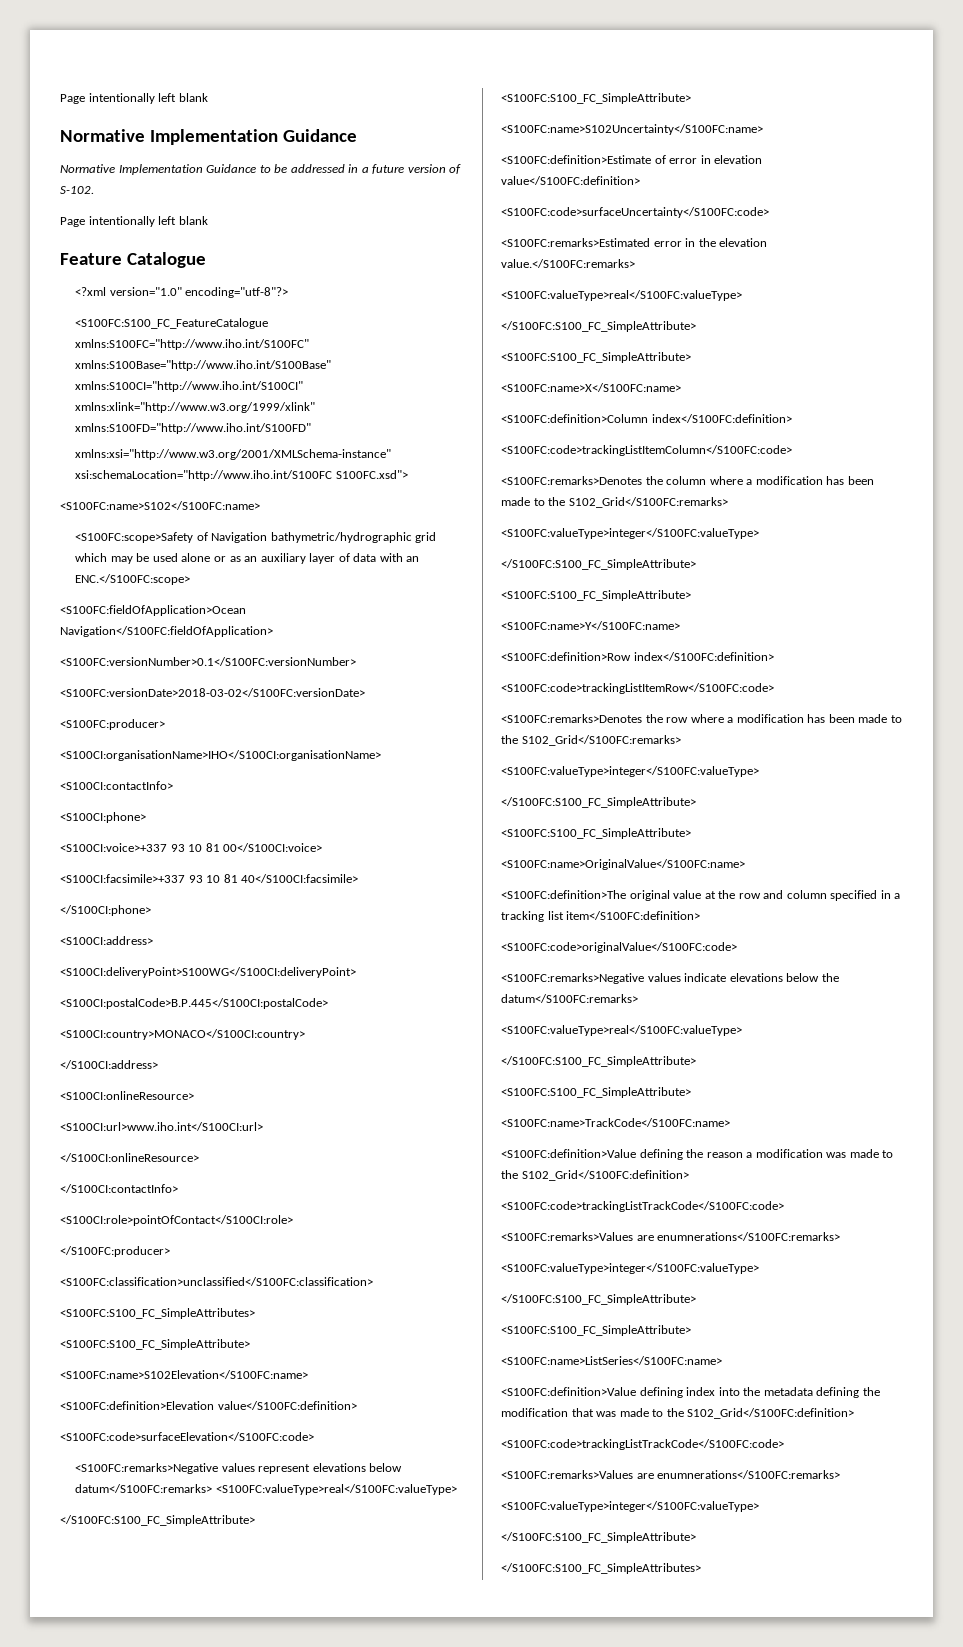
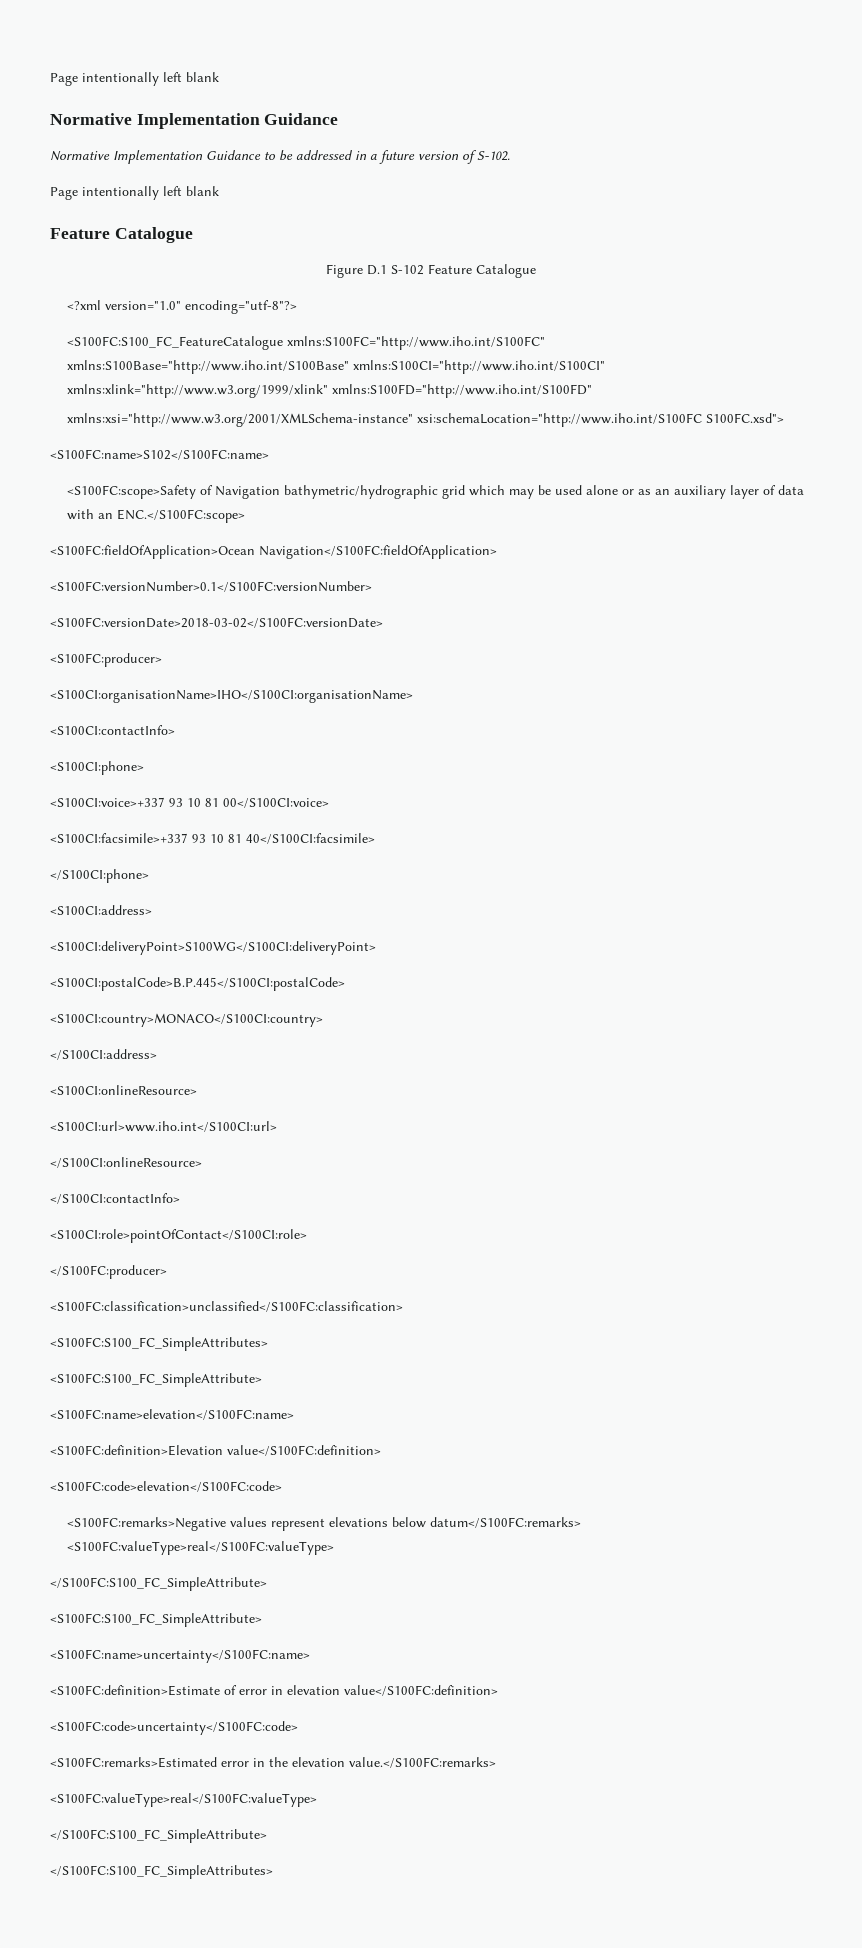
(206, 260) none -> [326,264,536,278] // Figure D.1 S-102 Feature Catalogue
[60,1370,308,1379] <S100FC:name>S102Elevation</S100FC:name> -> [50,1409,294,1420] <S100FC:name>elevation</S100FC:name>
[60,1432,314,1441] <S100FC:code>surfaceElevation</S100FC:code> -> [50,1481,282,1492] <S100FC:code>elevation</S100FC:code>
[501,124,763,135] <S100FC:name>S102Uncertainty</S100FC:name> -> [50,1649,310,1663] <S100FC:name>uncertainty</S100FC:name>
[501,207,769,218] <S100FC:code>surfaceUncertainty</S100FC:code> -> [50,1721,298,1735] <S100FC:code>uncertainty</S100FC:code>
[501,352,691,363] [501,383,681,392] [501,414,792,423] [501,445,792,456] [501,476,874,485] [501,497,728,508] [501,528,759,539] [501,559,696,570] [501,590,691,601] [501,621,680,630] [501,652,774,661] [501,683,774,694] [501,714,902,723] [501,735,681,746] [501,766,759,777] [501,797,696,808] [501,828,691,839] [501,859,745,870] [501,890,901,901] [501,911,701,922] [501,942,737,953] [501,973,839,984] [501,994,638,1003] [501,1025,742,1036] [501,1056,696,1067] [501,1087,691,1098] [501,1118,730,1127] [501,1149,894,1160] [501,1170,689,1181] [501,1201,784,1212] [501,1232,841,1241] [501,1263,759,1274] [501,1294,696,1305] [501,1325,691,1336] [501,1356,722,1365] [501,1387,880,1398] [501,1408,855,1419] [501,1439,784,1450] [501,1470,841,1479] [501,1501,759,1512] [501,1532,696,1543] // <S100FC:S100_FC_SimpleAttribute> // <S100FC:name>X</S100FC:name> // <S100FC:definition>Column index</S100FC:definition> // <S100FC:code>trackingListItemColumn</S100FC:code> // <S100FC:remarks>Denotes the column where a modification has been made to the S102_Grid</S100FC:remarks> // <S100FC:valueType>integer</S100FC:valueType> // </S100FC:S100_FC_SimpleAttribute> // <S100FC:S100_FC_SimpleAttribute> // <S100FC:name>Y</S100FC:name> // <S100FC:definition>Row index</S100FC:definition> // <S100FC:code>trackingListItemRow</S100FC:code> // <S100FC:remarks>Denotes the row where a modification has been made to the S102_Grid</S100FC:remarks> // <S100FC:valueType>integer</S100FC:valueType> // </S100FC:S100_FC_SimpleAttribute> // <S100FC:S100_FC_SimpleAttribute> // <S100FC:name>OriginalValue</S100FC:name> // <S100FC:definition>The original value at the row and column specified in a tracking list item</S100FC:definition> // <S100FC:code>originalValue</S100FC:code> // <S100FC:remarks>Negative values indicate elevations below the datum</S100FC:remarks> // <S100FC:valueType>real</S100FC:valueType> // </S100FC:S100_FC_SimpleAttribute> // <S100FC:S100_FC_SimpleAttribute> // <S100FC:name>TrackCode</S100FC:name> // <S100FC:definition>Value defining the reason a modification was made to the S102_Grid</S100FC:definition> // <S100FC:code>trackingListTrackCode</S100FC:code> // <S100FC:remarks>Values are enumnerations</S100FC:remarks> // <S100FC:valueType>integer</S100FC:valueType> // </S100FC:S100_FC_SimpleAttribute> // <S100FC:S100_FC_SimpleAttribute> // <S100FC:name>ListSeries</S100FC:name> // <S100FC:definition>Value defining index into the metadata defining the modification that was made to the S102_Grid</S100FC:definition> // <S100FC:code>trackingListTrackCode</S100FC:code> // <S100FC:remarks>Values are enumnerations</S100FC:remarks> // <S100FC:valueType>integer</S100FC:valueType> // </S100FC:S100_FC_SimpleAttribute> -> (267, 1836) none

